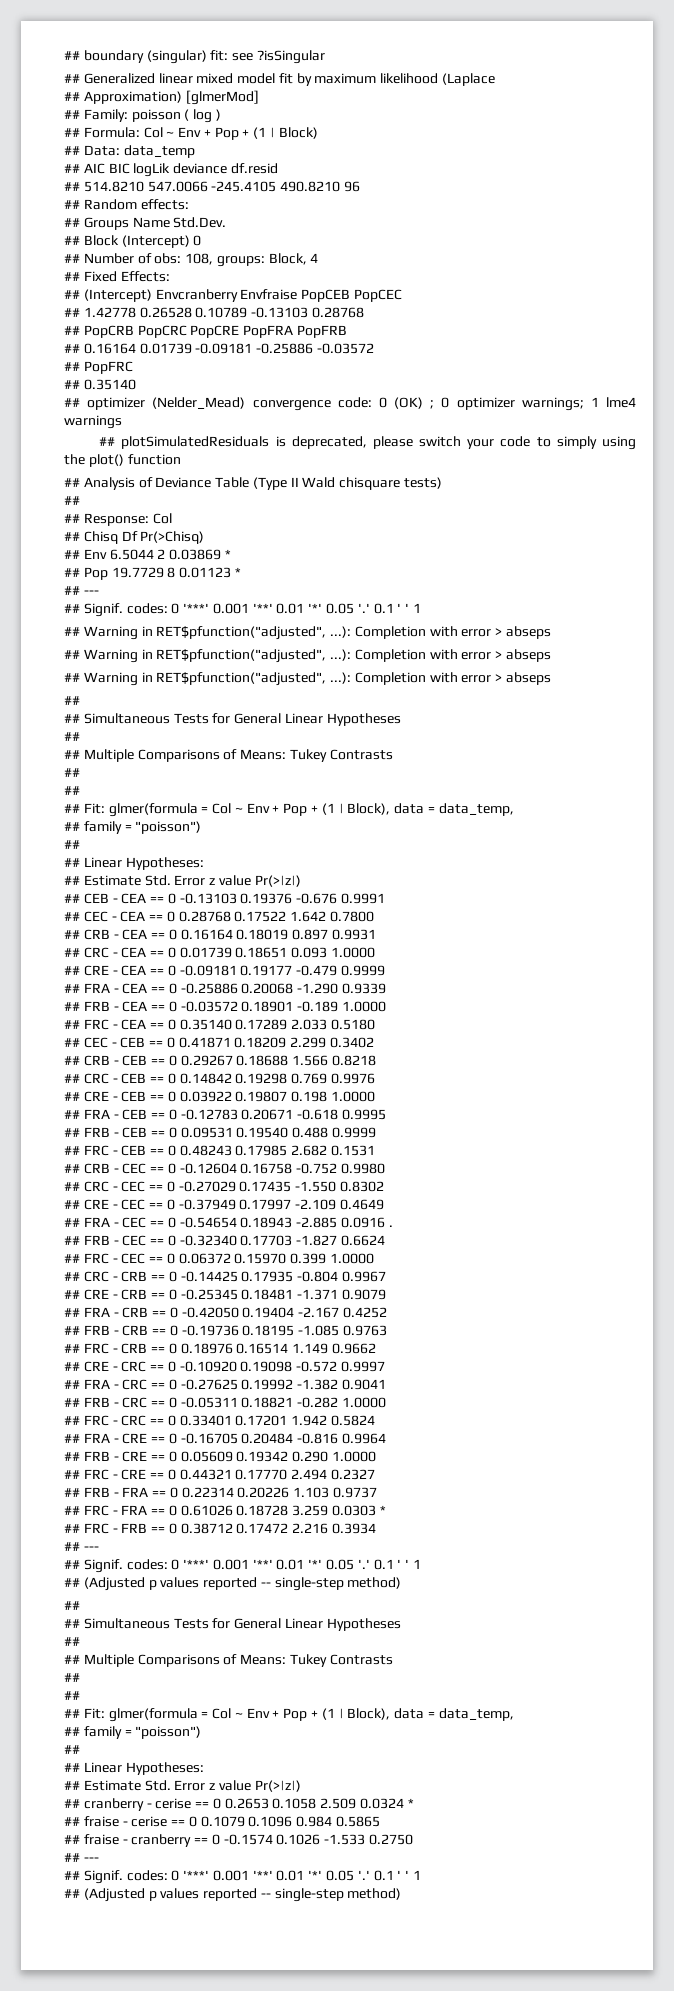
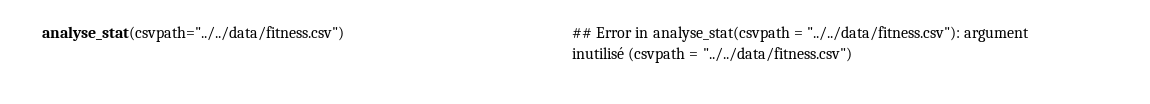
[64,50,325,64] [64,73,496,86] [64,90,259,105] [64,109,221,123] [64,127,318,140] [64,145,195,158] [64,163,278,177] [64,181,360,192] [64,199,189,210] [64,217,227,230] [64,235,202,248] [64,253,319,267] [64,271,170,282] [64,289,402,302] [64,307,364,318] [64,325,347,338] [64,343,374,354] [64,361,133,374] [64,379,136,390] [64,397,636,411] [64,415,122,429] [99,436,637,450] [64,454,181,467] [64,477,443,490] [64,496,80,505] [64,513,172,526] [64,531,205,544] [64,549,231,560] [64,567,241,580] [64,586,99,595] [64,603,421,617] [64,626,552,640] [64,649,552,663] [64,672,552,686] [64,696,80,705] [64,713,401,726] [64,732,80,741] [64,749,393,762] [64,768,80,777] [64,786,80,795] [64,803,514,817] [64,821,202,834] [64,840,80,849] [64,857,204,870] [64,875,301,887] [64,893,386,904] [64,911,375,922] [64,929,377,940] [64,947,376,958] [64,965,386,976] [64,983,387,994] [64,1001,387,1012] [64,1019,376,1030] [64,1037,375,1048] [64,1055,377,1066] [64,1073,376,1084] [64,1091,376,1102] [64,1109,387,1120] [64,1127,377,1138] [64,1145,376,1156] [64,1163,386,1174] [64,1181,385,1192] [64,1199,385,1210] [64,1217,393,1228] [64,1235,386,1246] [64,1253,375,1264] [64,1271,387,1282] [64,1289,387,1300] [64,1307,388,1318] [64,1325,388,1336] [64,1343,377,1354] [64,1361,386,1372] [64,1379,387,1390] [64,1397,387,1408] [64,1415,376,1426] [64,1433,387,1444] [64,1451,377,1462] [64,1469,376,1480] [64,1487,378,1498] [64,1505,386,1516] [64,1523,377,1534] [64,1542,99,1551] [64,1559,421,1573] [64,1577,402,1591] [64,1601,80,1610] [64,1618,401,1631] [64,1637,80,1646] [64,1654,393,1667] [64,1673,80,1682] [64,1691,80,1700] [64,1708,514,1722] [64,1726,202,1739] [64,1745,80,1754] [64,1762,204,1775] [64,1780,301,1792] [64,1798,414,1811] [64,1816,381,1827] [64,1834,414,1847] [64,1853,99,1862] [64,1870,421,1884] [64,1888,402,1902] ## boundary (singular) fit: see ?isSingular // ## Generalized linear mixed model fit by maximum likelihood (Laplace // ## Approximation) [glmerMod] // ## Family: poisson ( log ) // ## Formula: Col ~ Env + Pop + (1 | Block) // ## Data: data_temp // ## AIC BIC logLik deviance df.resid // ## 514.8210 547.0066 -245.4105 490.8210 96 // ## Random effects: // ## Groups Name Std.Dev. // ## Block (Intercept) 0 // ## Number of obs: 108, groups: Block, 4 // ## Fixed Effects: // ## (Intercept) Envcranberry Envfraise PopCEB PopCEC // ## 1.42778 0.26528 0.10789 -0.13103 0.28768 // ## PopCRB PopCRC PopCRE PopFRA PopFRB // ## 0.16164 0.01739 -0.09181 -0.25886 -0.03572 // ## PopFRC // ## 0.35140 // ## optimizer (Nelder_Mead) convergence code: 0 (OK) ; 0 optimizer warnings; 1 lme4 warnings // ## plotSimulatedResiduals is deprecated, please switch your code to simply using the plot() function // ## Analysis of Deviance Table (Type II Wald chisquare tests) // ## // ## Response: Col // ## Chisq Df Pr(>Chisq) // ## Env 6.5044 2 0.03869 * // ## Pop 19.7729 8 0.01123 * // ## --- // ## Signif. codes: 0 '***' 0.001 '**' 0.01 '*' 0.05 '.' 0.1 ' ' 1 // ## Warning in RET$pfunction("adjusted", ...): Completion with error > abseps // ## Warning in RET$pfunction("adjusted", ...): Completion with error > abseps // ## Warning in RET$pfunction("adjusted", ...): Completion with error > abseps // ## // ## Simultaneous Tests for General Linear Hypotheses // ## // ## Multiple Comparisons of Means: Tukey Contrasts // ## // ## // ## Fit: glmer(formula = Col ~ Env + Pop + (1 | Block), data = data_temp, // ## family = "poisson") // ## // ## Linear Hypotheses: // ## Estimate Std. Error z value Pr(>|z|) // ## CEB - CEA == 0 -0.13103 0.19376 -0.676 0.9991 // ## CEC - CEA == 0 0.28768 0.17522 1.642 0.7800 // ## CRB - CEA == 0 0.16164 0.18019 0.897 0.9931 // ## CRC - CEA == 0 0.01739 0.18651 0.093 1.0000 // ## CRE - CEA == 0 -0.09181 0.19177 -0.479 0.9999 // ## FRA - CEA == 0 -0.25886 0.20068 -1.290 0.9339 // ## FRB - CEA == 0 -0.03572 0.18901 -0.189 1.0000 // ## FRC - CEA == 0 0.35140 0.17289 2.033 0.5180 // ## CEC - CEB == 0 0.41871 0.18209 2.299 0.3402 // ## CRB - CEB == 0 0.29267 0.18688 1.566 0.8218 // ## CRC - CEB == 0 0.14842 0.19298 0.769 0.9976 // ## CRE - CEB == 0 0.03922 0.19807 0.198 1.0000 // ## FRA - CEB == 0 -0.12783 0.20671 -0.618 0.9995 // ## FRB - CEB == 0 0.09531 0.19540 0.488 0.9999 // ## FRC - CEB == 0 0.48243 0.17985 2.682 0.1531 // ## CRB - CEC == 0 -0.12604 0.16758 -0.752 0.9980 // ## CRC - CEC == 0 -0.27029 0.17435 -1.550 0.8302 // ## CRE - CEC == 0 -0.37949 0.17997 -2.109 0.4649 // ## FRA - CEC == 0 -0.54654 0.18943 -2.885 0.0916 . // ## FRB - CEC == 0 -0.32340 0.17703 -1.827 0.6624 // ## FRC - CEC == 0 0.06372 0.15970 0.399 1.0000 // ## CRC - CRB == 0 -0.14425 0.17935 -0.804 0.9967 // ## CRE - CRB == 0 -0.25345 0.18481 -1.371 0.9079 // ## FRA - CRB == 0 -0.42050 0.19404 -2.167 0.4252 // ## FRB - CRB == 0 -0.19736 0.18195 -1.085 0.9763 // ## FRC - CRB == 0 0.18976 0.16514 1.149 0.9662 // ## CRE - CRC == 0 -0.10920 0.19098 -0.572 0.9997 // ## FRA - CRC == 0 -0.27625 0.19992 -1.382 0.9041 // ## FRB - CRC == 0 -0.05311 0.18821 -0.282 1.0000 // ## FRC - CRC == 0 0.33401 0.17201 1.942 0.5824 // ## FRA - CRE == 0 -0.16705 0.20484 -0.816 0.9964 // ## FRB - CRE == 0 0.05609 0.19342 0.290 1.0000 // ## FRC - CRE == 0 0.44321 0.17770 2.494 0.2327 // ## FRB - FRA == 0 0.22314 0.20226 1.103 0.9737 // ## FRC - FRA == 0 0.61026 0.18728 3.259 0.0303 * // ## FRC - FRB == 0 0.38712 0.17472 2.216 0.3934 // ## --- // ## Signif. codes: 0 '***' 0.001 '**' 0.01 '*' 0.05 '.' 0.1 ' ' 1 // ## (Adjusted p values reported -- single-step method) // ## // ## Simultaneous Tests for General Linear Hypotheses // ## // ## Multiple Comparisons of Means: Tukey Contrasts // ## // ## // ## Fit: glmer(formula = Col ~ Env + Pop + (1 | Block), data = data_temp, // ## family = "poisson") // ## // ## Linear Hypotheses: // ## Estimate Std. Error z value Pr(>|z|) // ## cranberry - cerise == 0 0.2653 0.1058 2.509 0.0324 * // ## fraise - cerise == 0 0.1079 0.1096 0.984 0.5865 // ## fraise - cranberry == 0 -0.1574 0.1026 -1.533 0.2750 // ## --- // ## Signif. codes: 0 '***' 0.001 '**' 0.01 '*' 0.05 '.' 0.1 ' ' 1 // ## (Adjusted p values reported -- single-step method) -> [42,26,344,42] [572,26,1030,42] [572,47,852,63] analyse_stat(csvpath="../../data/fitness.csv") // ## Error in analyse_stat(csvpath = "../../data/fitness.csv"): argument inutilisé (csvpath = "../../data/fitness.csv")

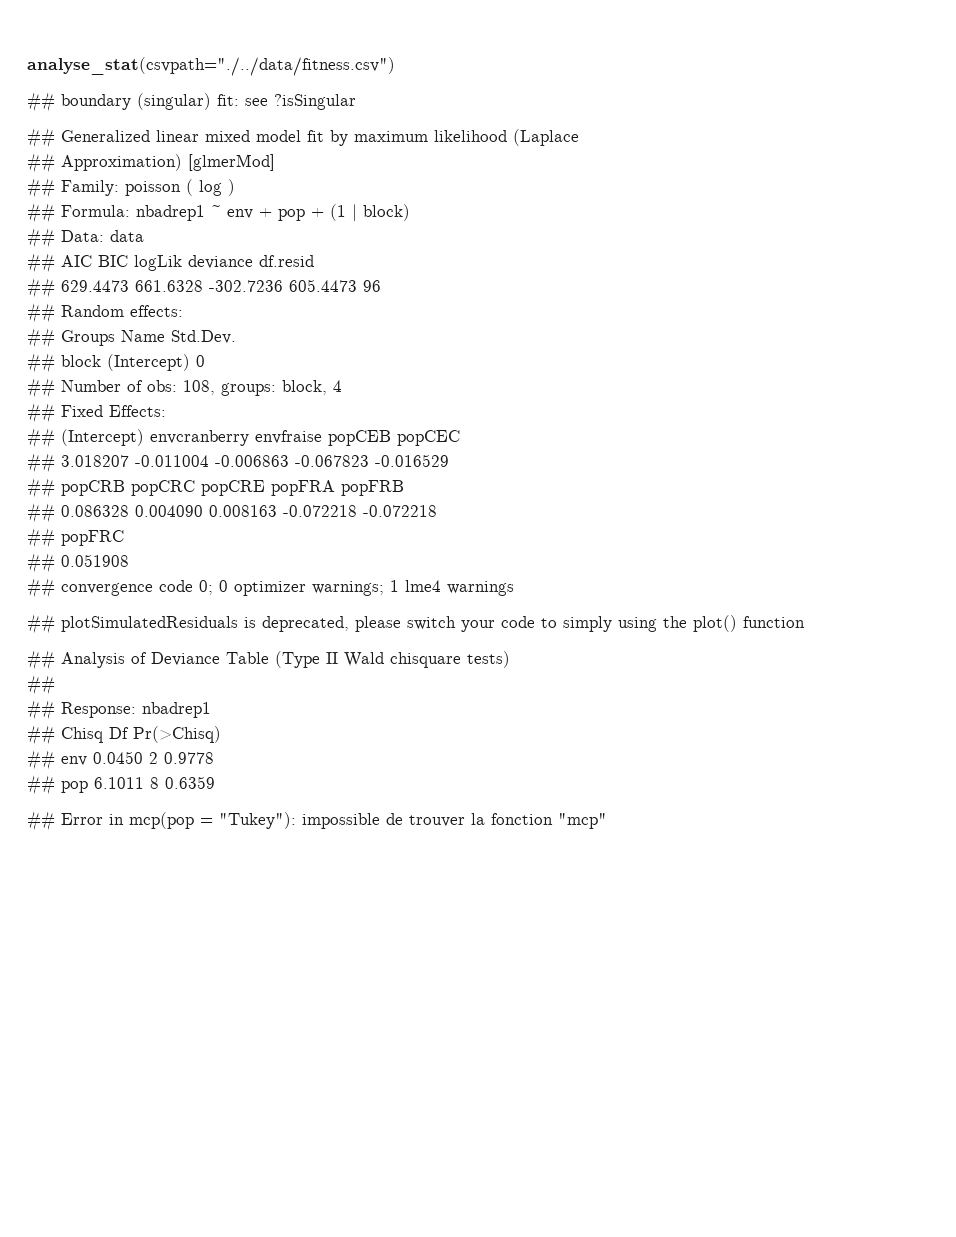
[42,26,344,42] [572,26,1030,42] [572,47,852,63] analyse_stat(csvpath="../../data/fitness.csv") // ## Error in analyse_stat(csvpath = "../../data/fitness.csv"): argument inutilisé (csvpath = "../../data/fitness.csv") -> [27,57,395,76] [27,92,356,112] [27,128,579,148] [27,153,275,173] [27,178,235,198] [27,203,410,223] [27,228,144,248] [27,253,314,273] [27,278,381,298] [27,303,183,323] [27,328,236,348] [27,353,205,373] [27,378,342,398] [27,403,166,423] [27,428,460,448] [27,453,449,473] [27,478,404,498] [27,503,437,523] [27,528,124,548] [27,553,129,573] [27,578,514,598] [27,614,805,634] [27,650,510,670] [27,675,55,695] [27,700,211,720] [27,725,221,745] [27,750,214,770] [27,775,215,795] [27,811,607,831] analyse_stat(csvpath="./../data/fitness.csv") // ## boundary (singular) fit: see ?isSingular // ## Generalized linear mixed model fit by maximum likelihood (Laplace // ## Approximation) [glmerMod] // ## Family: poisson ( log ) // ## Formula: nbadrep1 ~ env + pop + (1 | block) // ## Data: data // ## AIC BIC logLik deviance df.resid // ## 629.4473 661.6328 -302.7236 605.4473 96 // ## Random effects: // ## Groups Name Std.Dev. // ## block (Intercept) 0 // ## Number of obs: 108, groups: block, 4 // ## Fixed Effects: // ## (Intercept) envcranberry envfraise popCEB popCEC // ## 3.018207 -0.011004 -0.006863 -0.067823 -0.016529 // ## popCRB popCRC popCRE popFRA popFRB // ## 0.086328 0.004090 0.008163 -0.072218 -0.072218 // ## popFRC // ## 0.051908 // ## convergence code 0; 0 optimizer warnings; 1 lme4 warnings // ## plotSimulatedResiduals is deprecated, please switch your code to simply using the plot() function // ## Analysis of Deviance Table (Type II Wald chisquare tests) // ## // ## Response: nbadrep1 // ## Chisq Df Pr(>Chisq) // ## env 0.0450 2 0.9778 // ## pop 6.1011 8 0.6359 // ## Error in mcp(pop = "Tukey"): impossible de trouver la fonction "mcp"

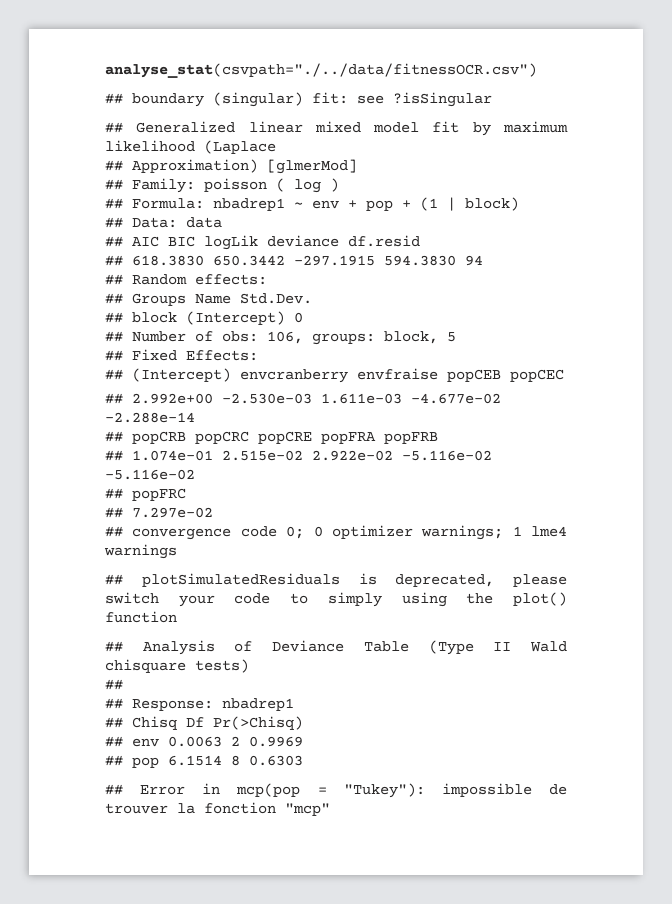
[27,57,395,76] analyse_stat(csvpath="./../data/fitness.csv") -> [105,63,537,78] analyse_stat(csvpath="./../data/fitnessOCR.csv")
[61,279,381,292] 629.4473 661.6328 -302.7236 605.4473 96 -> [132,255,483,266] 618.3830 650.3442 -297.1915 594.3830 94
[183,380,215,395] 108, -> [267,331,303,344] 106,
[333,380,342,392] 4 -> [447,332,456,342] 5
[61,454,449,467] 3.018207 -0.011004 -0.006863 -0.067823 -0.016529 -> [132,393,501,404] [105,412,195,423] 2.992e+00 -2.530e-03 1.611e-03 -4.677e-02 -2.288e-14
[61,505,437,517] 0.086328 0.004090 0.008163 -0.072218 -0.072218 -> [132,450,492,461] [105,469,195,480] 1.074e-01 2.515e-02 2.922e-02 -5.116e-02 -5.116e-02
[61,554,129,567] 0.051908 -> [132,507,213,518] 7.297e-02
[93,751,214,764] 0.0450 2 0.9778 -> [168,736,303,747] 0.0063 2 0.9969
[94,776,215,789] 6.1011 8 0.6359 -> [168,755,303,766] 6.1514 8 0.6303

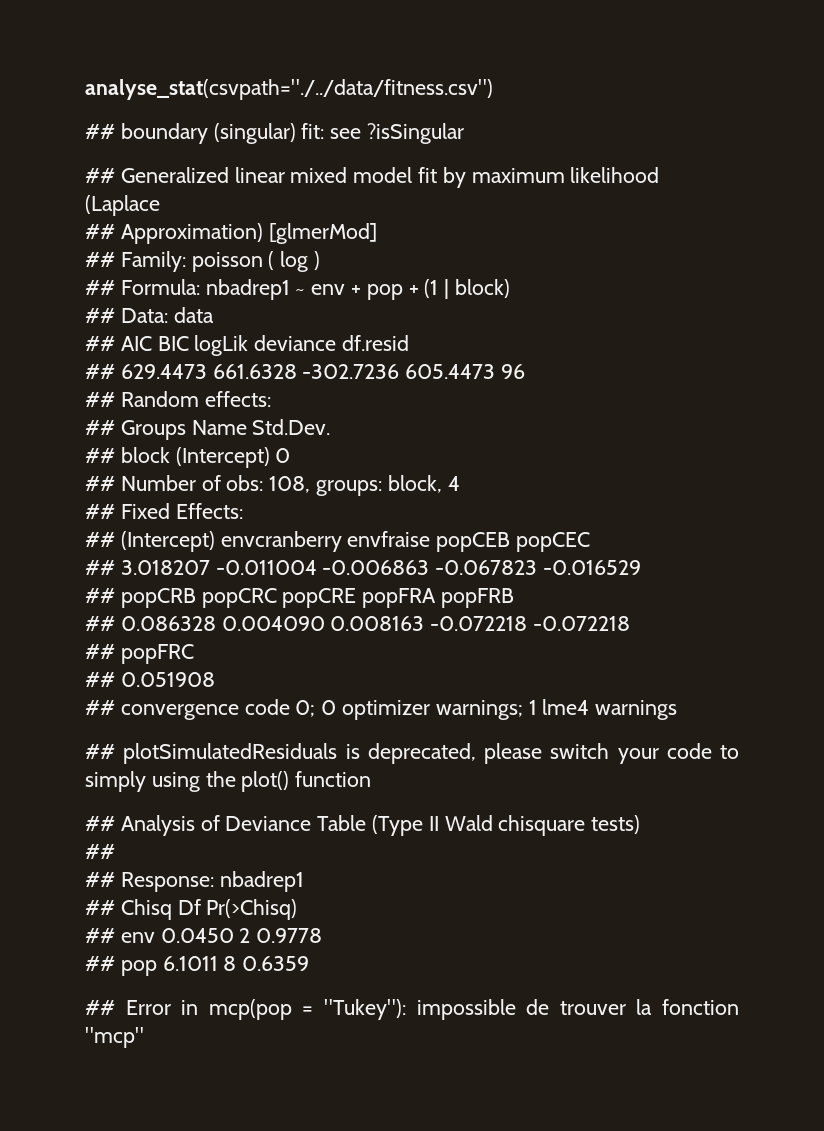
[105,63,537,78] analyse_stat(csvpath="./../data/fitnessOCR.csv") -> [85,79,493,100] analyse_stat(csvpath="./../data/fitness.csv")
[132,255,483,266] 618.3830 650.3442 -297.1915 594.3830 94 -> [120,364,526,379] 629.4473 661.6328 -302.7236 605.4473 96
[267,331,303,344] 106, -> [269,476,311,493] 108,
[447,332,456,342] 5 -> [447,476,460,491] 4
[132,393,501,404] [105,412,195,423] 2.992e+00 -2.530e-03 1.611e-03 -4.677e-02 -2.288e-14 -> [120,560,642,575] 3.018207 -0.011004 -0.006863 -0.067823 -0.016529
[132,450,492,461] [105,469,195,480] 1.074e-01 2.515e-02 2.922e-02 -5.116e-02 -5.116e-02 -> [120,616,631,631] 0.086328 0.004090 0.008163 -0.072218 -0.072218
[132,507,213,518] 7.297e-02 -> [120,672,215,687] 0.051908
[168,736,303,747] 0.0063 2 0.9969 -> [160,928,323,943] 0.0450 2 0.9778
[168,755,303,766] 6.1514 8 0.6303 -> [162,956,310,971] 6.1011 8 0.6359

